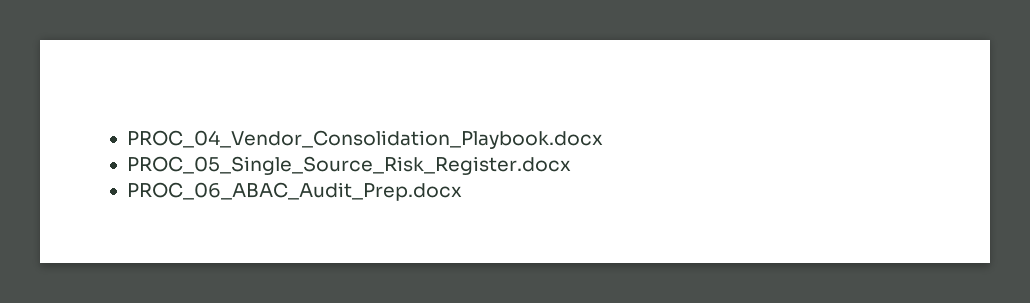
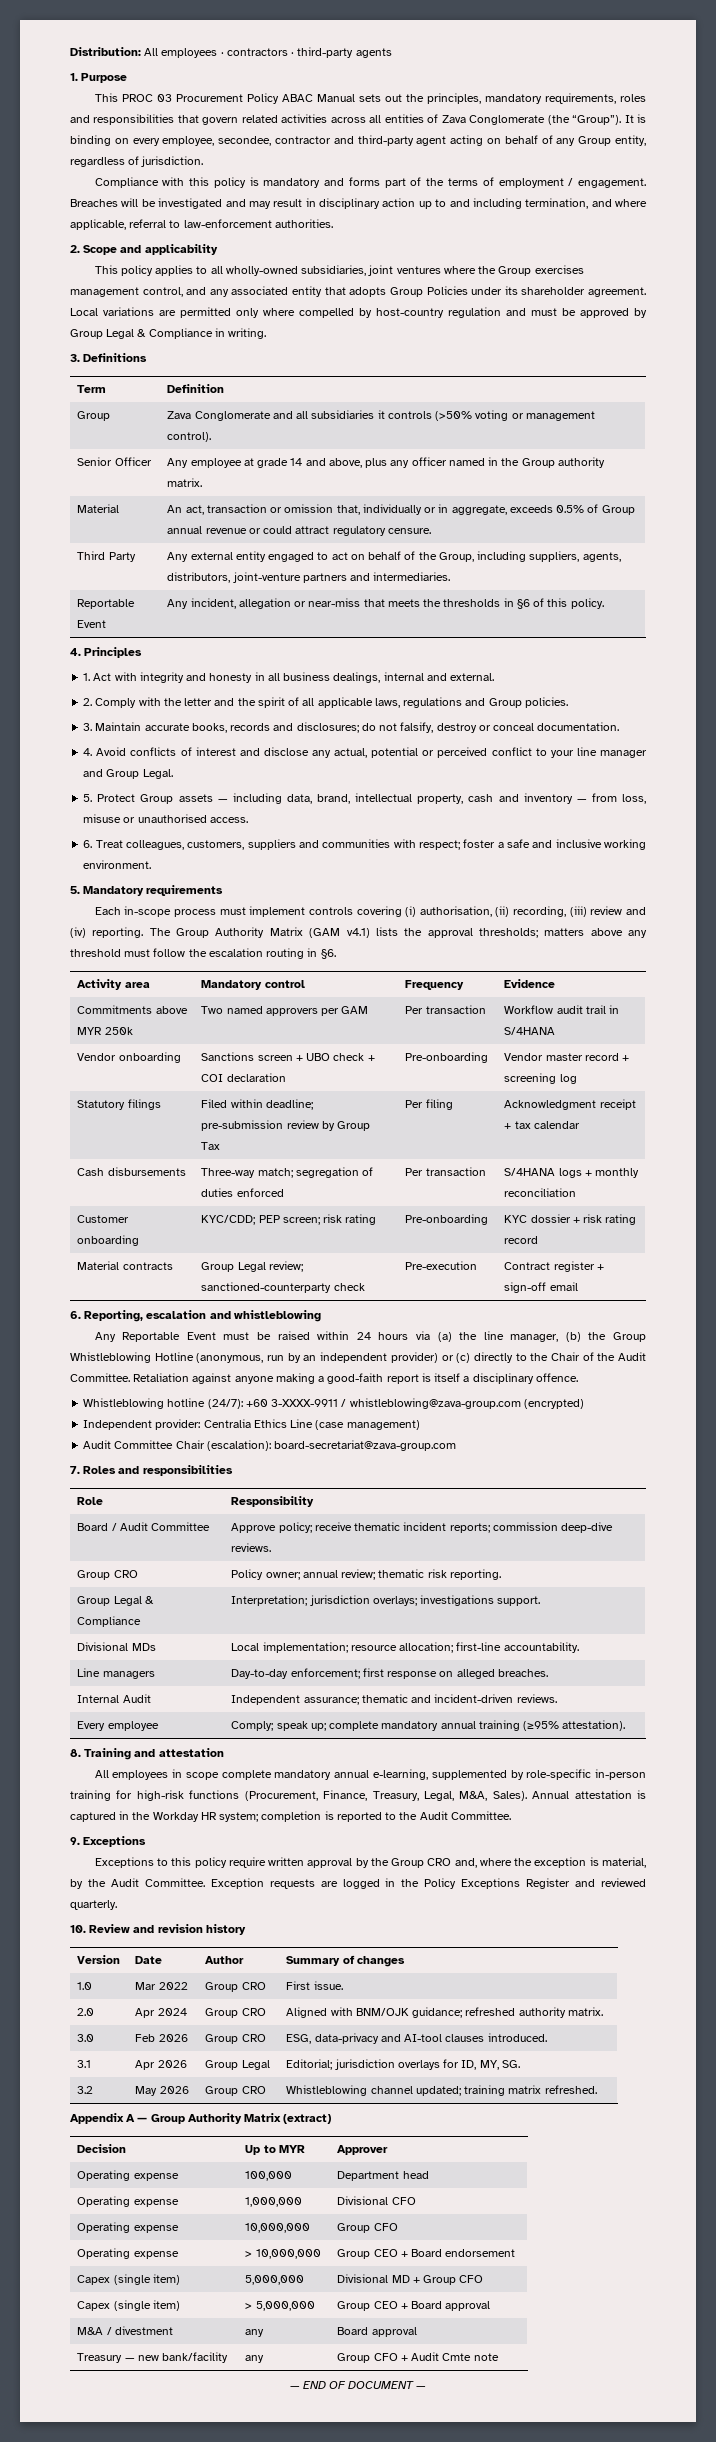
[126,130,603,149] [126,156,571,175] [126,182,462,201] PROC_04_Vendor_Consolidation_Playbook.docx // PROC_05_Single_Source_Risk_Register.docx // PROC_06_ABAC_Audit_Prep.docx -> [70,47,392,58] [70,73,128,83] [94,93,646,104] [70,114,646,125] [70,135,646,146] [70,156,204,167] [94,177,646,188] [70,198,647,209] [70,219,333,230] [70,244,218,255] [94,265,584,276] [70,286,647,297] [70,307,647,318] [70,328,267,339] [70,353,148,362] [77,385,107,393] [167,384,225,393] [77,411,111,421] [167,410,595,421] [167,432,212,442] [77,457,152,466] [167,457,605,468] [167,478,203,487] [77,504,120,513] [167,504,635,515] [167,526,431,536] [77,551,136,562] [167,551,621,562] [167,572,451,583] [77,599,136,609] [77,620,107,628] [167,598,604,609] [70,647,143,658] [83,672,495,683] [83,697,568,708] [83,722,620,733] [83,747,647,758] [83,769,173,779] [83,793,646,804] [83,814,248,823] [83,839,646,850] [83,860,152,869] [70,885,224,896] [94,906,646,917] [70,927,647,938] [70,948,336,959] [77,979,150,990] [201,980,305,990] [405,980,465,990] [504,979,556,988] [77,1005,188,1014] [77,1027,133,1035] [201,1006,369,1016] [405,1005,486,1014] [504,1005,620,1014] [504,1027,556,1035] [77,1052,181,1063] [201,1052,375,1061] [201,1073,286,1082] [405,1052,489,1063] [504,1053,630,1061] [504,1073,577,1084] [77,1099,161,1110] [201,1099,313,1110] [201,1120,371,1131] [201,1142,221,1150] [405,1099,453,1110] [504,1099,636,1110] [504,1121,580,1129] [77,1167,186,1176] [201,1167,374,1178] [201,1188,284,1197] [405,1167,486,1176] [504,1168,640,1178] [504,1188,577,1197] [77,1215,130,1223] [77,1235,140,1246] [201,1214,377,1225] [405,1214,489,1225] [504,1214,637,1225] [504,1236,539,1244] [77,1261,173,1270] [201,1261,303,1272] [201,1282,365,1293] [405,1261,478,1270] [504,1261,604,1272] [504,1282,578,1293] [70,1310,321,1322] [94,1331,646,1342] [70,1352,646,1363] [70,1373,578,1384] [83,1398,584,1409] [83,1419,420,1430] [83,1440,457,1451] [70,1465,233,1476] [77,1497,104,1505] [231,1496,315,1507] [77,1522,211,1531] [231,1522,614,1533] [231,1543,272,1552] [77,1570,138,1580] [231,1569,501,1580] [77,1596,154,1606] [77,1616,142,1627] [231,1595,541,1606] [77,1642,156,1651] [231,1642,579,1653] [77,1668,155,1679] [231,1668,548,1679] [77,1694,151,1703] [231,1694,557,1705] [77,1721,159,1731] [231,1720,626,1731] [70,1748,224,1760] [94,1769,647,1780] [70,1790,647,1801] [70,1811,511,1822] [70,1836,147,1847] [94,1857,646,1868] [70,1878,647,1889] [70,1900,117,1910] [70,1924,246,1935] [77,1955,121,1964] [135,1956,163,1964] [205,1956,245,1964] [286,1955,405,1967] [77,1982,93,1990] [135,1982,188,1990] [205,1982,266,1992] [286,1981,343,1990] [77,2008,95,2016] [135,2008,187,2018] [205,2008,266,2018] [286,2007,603,2018] [77,2034,95,2042] [135,2034,188,2042] [205,2034,266,2044] [286,2033,547,2044] [77,2060,92,2068] [135,2060,187,2070] [205,2060,270,2070] [286,2059,520,2070] [77,2086,94,2094] [135,2086,189,2096] [205,2086,266,2096] [286,2085,597,2096] [70,2113,332,2124] [77,2144,127,2153] [245,2145,305,2155] [337,2145,389,2155] [77,2170,179,2181] [245,2171,293,2181] [337,2171,429,2181] [77,2196,179,2207] [245,2197,303,2207] [337,2196,416,2205] [77,2222,179,2233] [245,2223,311,2233] [337,2223,398,2233] [77,2248,179,2259] [245,2249,321,2259] [337,2249,516,2259] [77,2274,180,2285] [245,2275,305,2285] [337,2274,484,2285] [77,2300,180,2311] [245,2301,315,2311] [337,2301,491,2311] [77,2326,173,2335] [245,2329,265,2337] [337,2327,417,2337] [77,2352,229,2363] [245,2355,265,2363] [337,2352,499,2363] [289,2381,427,2389] Distribution: All employees · contractors · third-party agents // 1. Purpose // This PROC 03 Procurement Policy ABAC Manual sets out the principles, mandatory requirements, roles and responsibilities that govern related activities across all entities of Zava Conglomerate (the “Group”). It is binding on every employee, secondee, contractor and third-party agent acting on behalf of any Group entity, regardless of jurisdiction. // Compliance with this policy is mandatory and forms part of the terms of employment / engagement. Breaches will be investigated and may result in disciplinary action up to and including termination, and where applicable, referral to law-enforcement authorities. // 2. Scope and applicability // This policy applies to all wholly-owned subsidiaries, joint ventures where the Group exercises management control, and any associated entity that adopts Group Policies under its shareholder agreement. Local variations are permitted only where compelled by host-country regulation and must be approved by Group Legal & Compliance in writing. // 3. Definitions // Term | Definition // Group | Zava Conglomerate and all subsidiaries it controls (>50% voting or management control). // Senior Officer | Any employee at grade 14 and above, plus any officer named in the Group authority matrix. // Material | An act, transaction or omission that, individually or in aggregate, exceeds 0.5% of Group annual revenue or could attract regulatory censure. // Third Party | Any external entity engaged to act on behalf of the Group, including suppliers, agents, distributors, joint-venture partners and intermediaries. // Reportable Event | Any incident, allegation or near-miss that meets the thresholds in §6 of this policy. // 4. Principles // 1. Act with integrity and honesty in all business dealings, internal and external. // 2. Comply with the letter and the spirit of all applicable laws, regulations and Group policies. // 3. Maintain accurate books, records and disclosures; do not falsify, destroy or conceal documentation. // 4. Avoid conflicts of interest and disclose any actual, potential or perceived conflict to your line manager and Group Legal. // 5. Protect Group assets — including data, brand, intellectual property, cash and inventory — from loss, misuse or unauthorised access. // 6. Treat colleagues, customers, suppliers and communities with respect; foster a safe and inclusive working environment. // 5. Mandatory requirements // Each in-scope process must implement controls covering (i) authorisation, (ii) recording, (iii) review and (iv) reporting. The Group Authority Matrix (GAM v4.1) lists the approval thresholds; matters above any threshold must follow the escalation routing in §6. // Activity area | Mandatory control | Frequency | Evidence // Commitments above MYR 250k | Two named approvers per GAM | Per transaction | Workflow audit trail in S/4HANA // Vendor onboarding | Sanctions screen + UBO check + COI declaration | Pre-onboarding | Vendor master record + screening log // Statutory filings | Filed within deadline; pre-submission review by Group Tax | Per filing | Acknowledgment receipt + tax calendar // Cash disbursements | Three-way match; segregation of duties enforced | Per transaction | S/4HANA logs + monthly reconciliation // Customer onboarding | KYC/CDD; PEP screen; risk rating | Pre-onboarding | KYC dossier + risk rating record // Material contracts | Group Legal review; sanctioned-counterparty check | Pre-execution | Contract register + sign-off email // 6. Reporting, escalation and whistleblowing // Any Reportable Event must be raised within 24 hours via (a) the line manager, (b) the Group Whistleblowing Hotline (anonymous, run by an independent provider) or (c) directly to the Chair of the Audit Committee. Retaliation against anyone making a good-faith report is itself a disciplinary offence. // Whistleblowing hotline (24/7): +60 3-XXXX-9911 / whistleblowing@zava-group.com (encrypted) // Independent provider: Centralia Ethics Line (case management) // Audit Committee Chair (escalation): board-secretariat@zava-group.com // 7. Roles and responsibilities // Role | Responsibility // Board / Audit Committee | Approve policy; receive thematic incident reports; commission deep-dive reviews. // Group CRO | Policy owner; annual review; thematic risk reporting. // Group Legal & Compliance | Interpretation; jurisdiction overlays; investigations support. // Divisional MDs | Local implementation; resource allocation; first-line accountability. // Line managers | Day-to-day enforcement; first response on alleged breaches. // Internal Audit | Independent assurance; thematic and incident-driven reviews. // Every employee | Comply; speak up; complete mandatory annual training (≥95% attestation). // 8. Training and attestation // All employees in scope complete mandatory annual e-learning, supplemented by role-specific in-person training for high-risk functions (Procurement, Finance, Treasury, Legal, M&A, Sales). Annual attestation is captured in the Workday HR system; completion is reported to the Audit Committee. // 9. Exceptions // Exceptions to this policy require written approval by the Group CRO and, where the exception is material, by the Audit Committee. Exception requests are logged in the Policy Exceptions Register and reviewed quarterly. // 10. Review and revision history // Version | Date | Author | Summary of changes // 1.0 | Mar 2022 | Group CRO | First issue. // 2.0 | Apr 2024 | Group CRO | Aligned with BNM/OJK guidance; refreshed authority matrix. // 3.0 | Feb 2026 | Group CRO | ESG, data-privacy and AI-tool clauses introduced. // 3.1 | Apr 2026 | Group Legal | Editorial; jurisdiction overlays for ID, MY, SG. // 3.2 | May 2026 | Group CRO | Whistleblowing channel updated; training matrix refreshed. // Appendix A — Group Authority Matrix (extract) // Decision | Up to MYR | Approver // Operating expense | 100,000 | Department head // Operating expense | 1,000,000 | Divisional CFO // Operating expense | 10,000,000 | Group CFO // Operating expense | > 10,000,000 | Group CEO + Board endorsement // Capex (single item) | 5,000,000 | Divisional MD + Group CFO // Capex (single item) | > 5,000,000 | Group CEO + Board approval // M&A / divestment | any | Board approval // Treasury — new bank/facility | any | Group CFO + Audit Cmte note // — END OF DOCUMENT —

